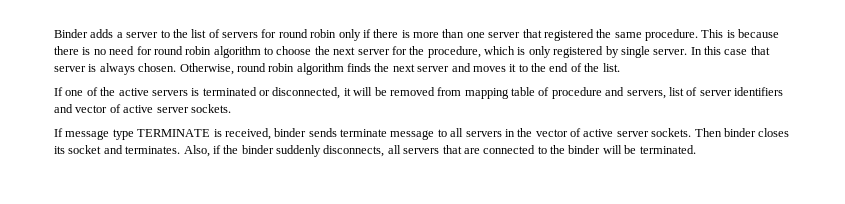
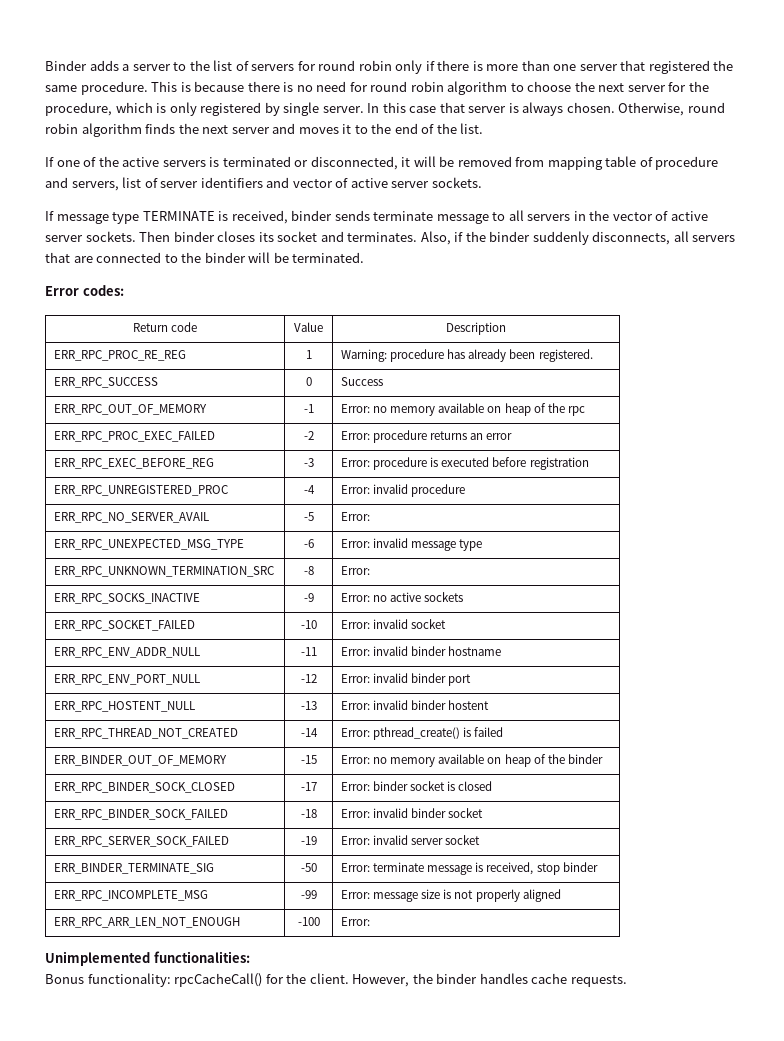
(696, 149) none -> [45,285,124,296] [132,322,198,332] [294,322,323,332] [446,322,506,335] [54,350,187,361] [305,350,312,359] [341,349,593,362] [54,377,159,388] [305,377,312,386] [341,377,384,386] [54,404,208,415] [303,404,314,413] [341,403,585,416] [54,431,216,442] [303,431,314,440] [341,430,513,443] [54,458,215,469] [303,458,314,467] [341,457,589,470] [54,485,229,496] [303,485,315,494] [341,484,466,497] [54,512,210,523] [303,512,314,521] [341,512,371,521] [54,539,245,550] [303,539,314,548] [341,538,483,551] [54,566,275,577] [303,566,314,575] [341,566,371,575] [54,593,201,604] [303,593,314,602] [341,592,464,602] [54,620,196,631] [300,620,317,629] [341,619,447,629] [54,647,201,658] [300,647,317,656] [341,646,502,656] [54,674,201,685] [300,674,317,683] [341,673,472,686] [54,701,196,712] [300,701,317,710] [341,700,490,710] [54,728,239,739] [300,728,318,737] [341,727,504,740] [54,755,228,766] [300,755,317,764] [341,754,603,767] [54,782,236,793] [300,782,317,791] [341,781,493,791] [54,809,229,820] [300,809,317,818] [341,808,484,818] [54,836,230,847] [300,836,317,845] [341,835,481,845] [54,863,215,874] [300,863,317,872] [341,862,598,875] [54,890,209,901] [300,890,317,899] [341,889,561,902] [54,917,241,928] [297,917,320,926] [341,917,371,926] [45,951,250,966] [45,973,627,987] // Error codes: // Return code | Value | Description // ERR_RPC_PROC_RE_REG | 1 | Warning: procedure has already been registered. // ERR_RPC_SUCCESS | 0 | Success // ERR_RPC_OUT_OF_MEMORY | -1 | Error: no memory available on heap of the rpc // ERR_RPC_PROC_EXEC_FAILED | -2 | Error: procedure returns an error // ERR_RPC_EXEC_BEFORE_REG | -3 | Error: procedure is executed before registration // ERR_RPC_UNREGISTERED_PROC | -4 | Error: invalid procedure // ERR_RPC_NO_SERVER_AVAIL | -5 | Error: // ERR_RPC_UNEXPECTED_MSG_TYPE | -6 | Error: invalid message type // ERR_RPC_UNKNOWN_TERMINATION_SRC | -8 | Error: // ERR_RPC_SOCKS_INACTIVE | -9 | Error: no active sockets // ERR_RPC_SOCKET_FAILED | -10 | Error: invalid socket // ERR_RPC_ENV_ADDR_NULL | -11 | Error: invalid binder hostname // ERR_RPC_ENV_PORT_NULL | -12 | Error: invalid binder port // ERR_RPC_HOSTENT_NULL | -13 | Error: invalid binder hostent // ERR_RPC_THREAD_NOT_CREATED | -14 | Error: pthread_create() is failed // ERR_BINDER_OUT_OF_MEMORY | -15 | Error: no memory available on heap of the binder // ERR_RPC_BINDER_SOCK_CLOSED | -17 | Error: binder socket is closed // ERR_RPC_BINDER_SOCK_FAILED | -18 | Error: invalid binder socket // ERR_RPC_SERVER_SOCK_FAILED | -19 | Error: invalid server socket // ERR_BINDER_TERMINATE_SIG | -50 | Error: terminate message is received, stop binder // ERR_RPC_INCOMPLETE_MSG | -99 | Error: message size is not properly aligned // ERR_RPC_ARR_LEN_NOT_ENOUGH | -100 | Error: // Unimplemented functionalities: // Bonus functionality: rpcCacheCall() for the client. However, the binder handles cache requests.

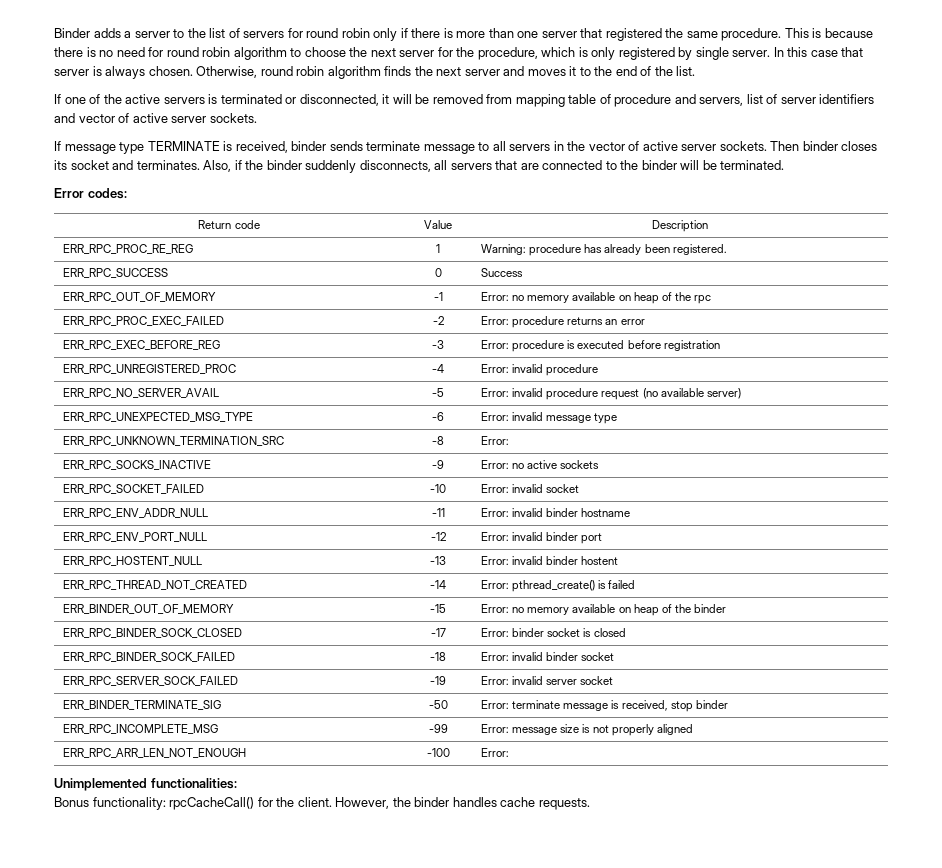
(371, 516) none -> [512,388,741,400] invalid procedure request (no available server)

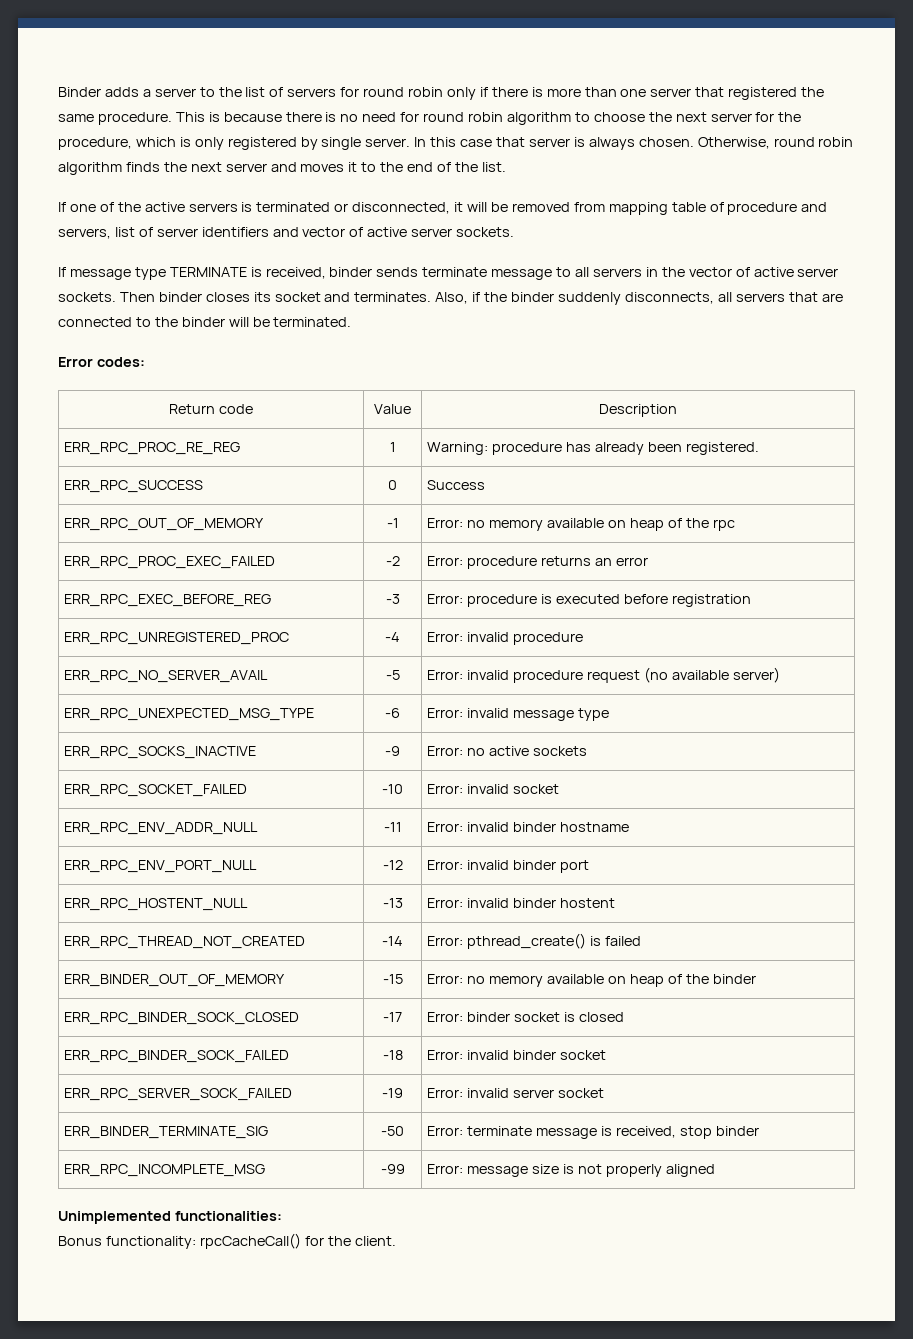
[63,436,285,446] [432,436,444,445] [481,436,510,445] // ERR_RPC_UNKNOWN_TERMINATION_SRC | -8 | Error: -> (610, 714) none
[63,748,247,758] [426,748,450,757] [481,748,510,757] // ERR_RPC_ARR_LEN_NOT_ENOUGH | -100 | Error: -> (715, 1170) none
[335,797,590,810] However, the binder handles cache requests. -> (396, 1241) none

